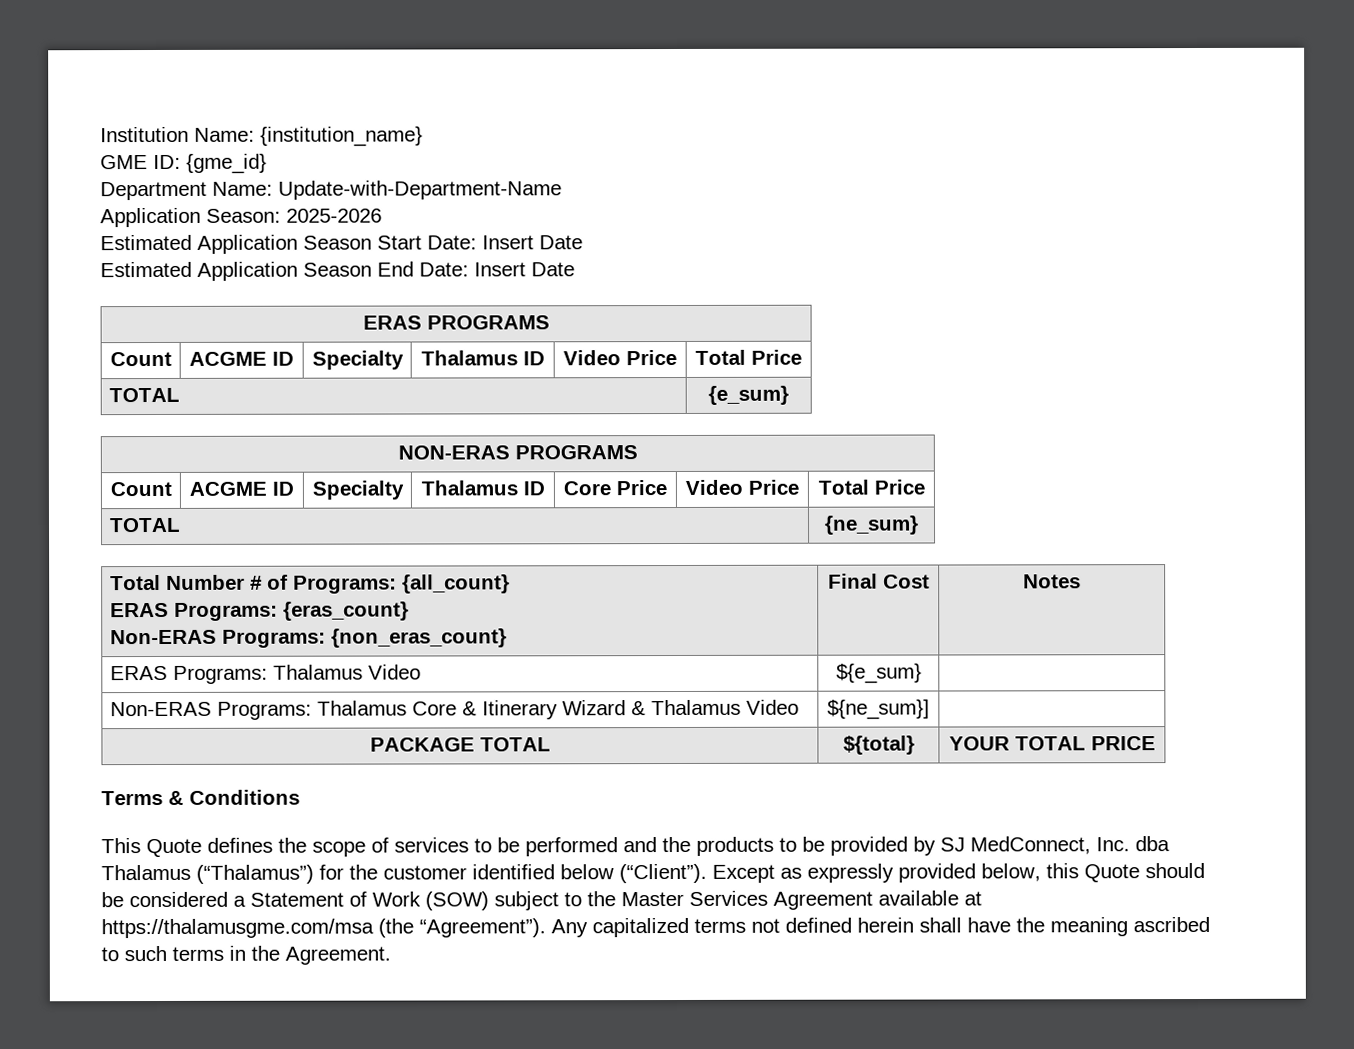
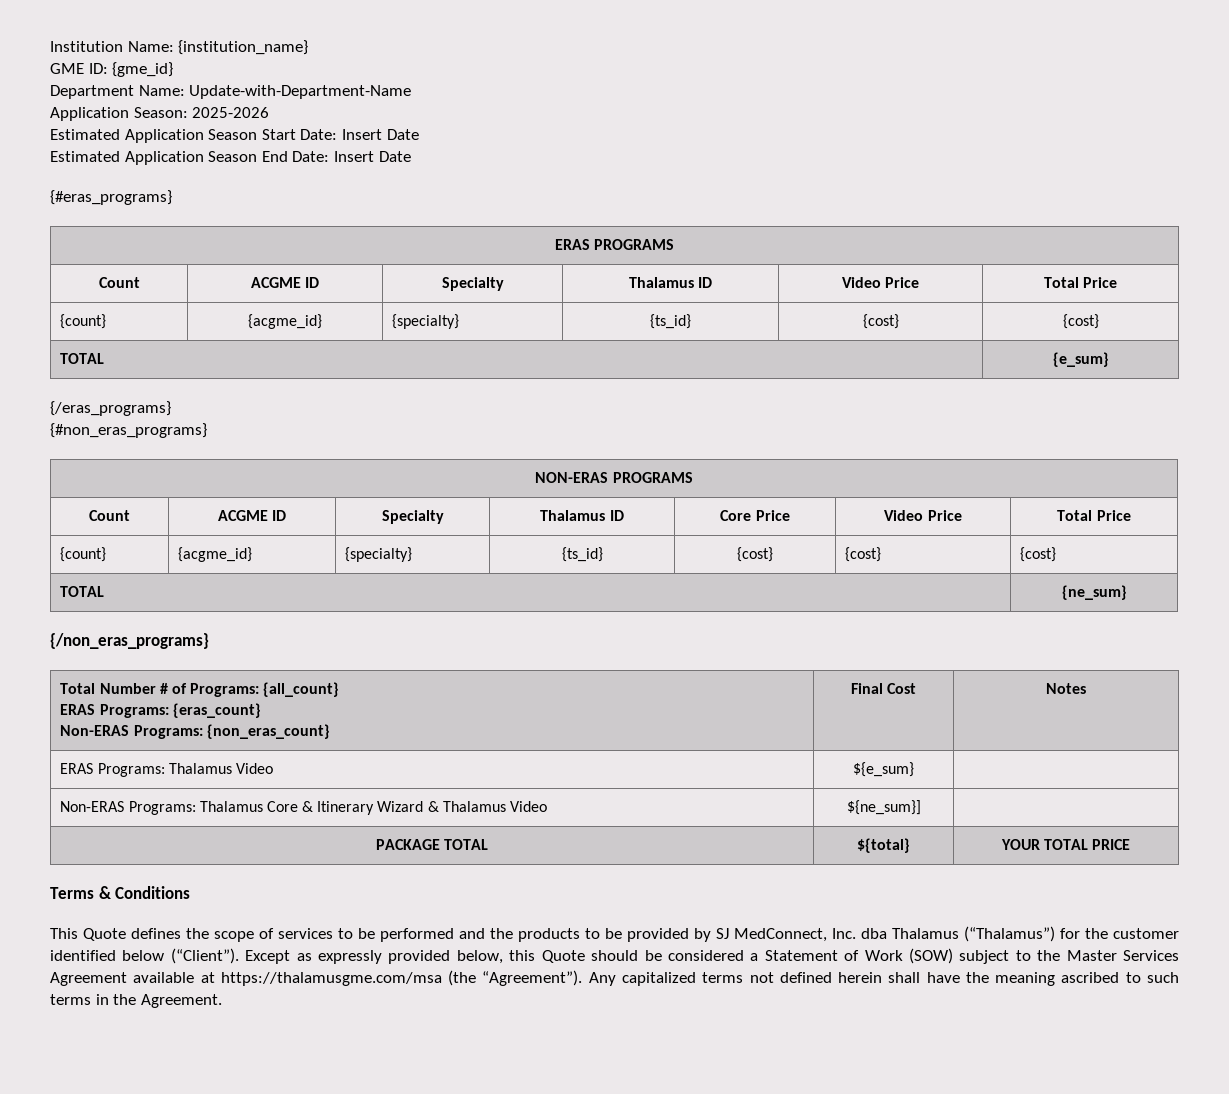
(575, 269) none -> [50,190,172,205] // {#eras_programs}
(802, 357) none -> [60,314,107,329] [248,314,322,329] [392,314,460,329] [650,314,691,329] [862,314,899,329] [1062,314,1099,329] // {count} | {acgme_id} | {specialty} | {ts_id} | {cost} | {cost}
(789, 395) none -> [50,401,171,416] [50,423,207,438] // {/eras_programs} // {#non_eras_programs}
(925, 487) none -> [60,547,107,562] [178,547,253,562] [345,547,413,562] [561,547,603,562] [737,547,773,562] [845,547,882,562] [1020,547,1057,562] // {count} | {acgme_id} | {specialty} | {ts_id} | {cost} | {cost} | {cost}
(919, 525) none -> [50,633,209,649] // {/non_eras_programs}

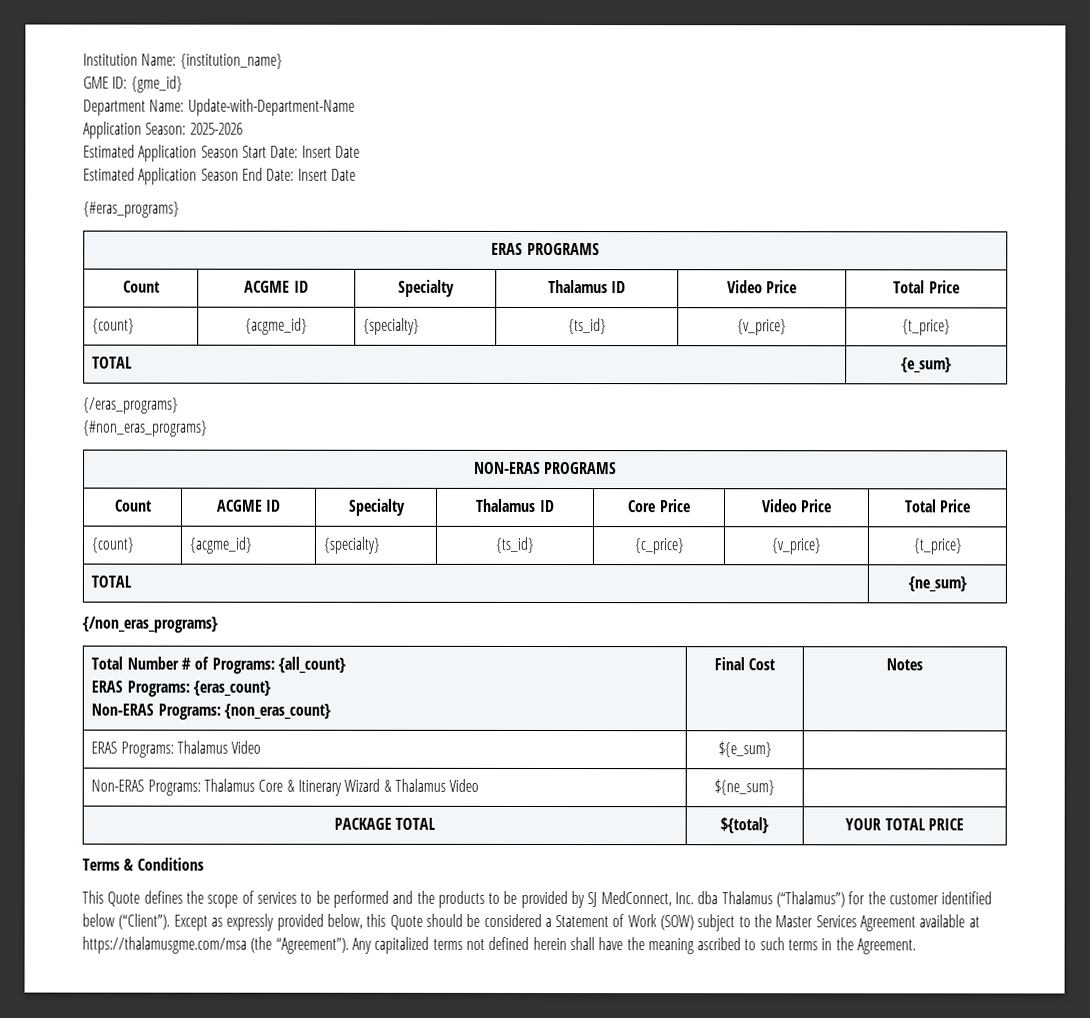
[862,314,899,329] [1062,314,1099,329] {cost} | {cost} -> [737,319,787,336] [902,319,951,336] {v_price} | {t_price}
[737,547,773,562] [845,547,882,562] [1020,547,1057,562] {cost} | {cost} | {cost} -> [633,538,684,555] [771,538,821,555] [912,538,962,555] {c_price} | {v_price} | {t_price}
[846,800,921,815] ${ne_sum}] -> [714,779,775,796] ${ne_sum}

